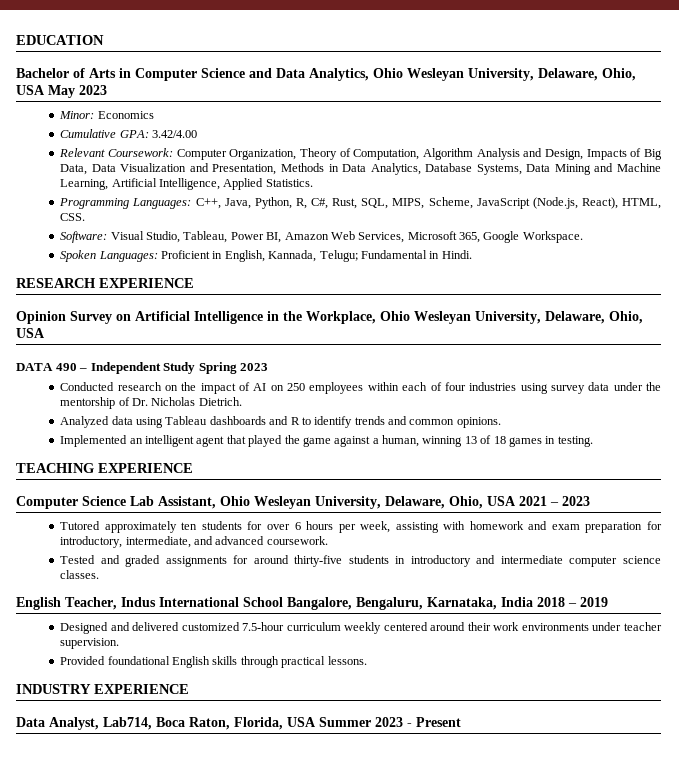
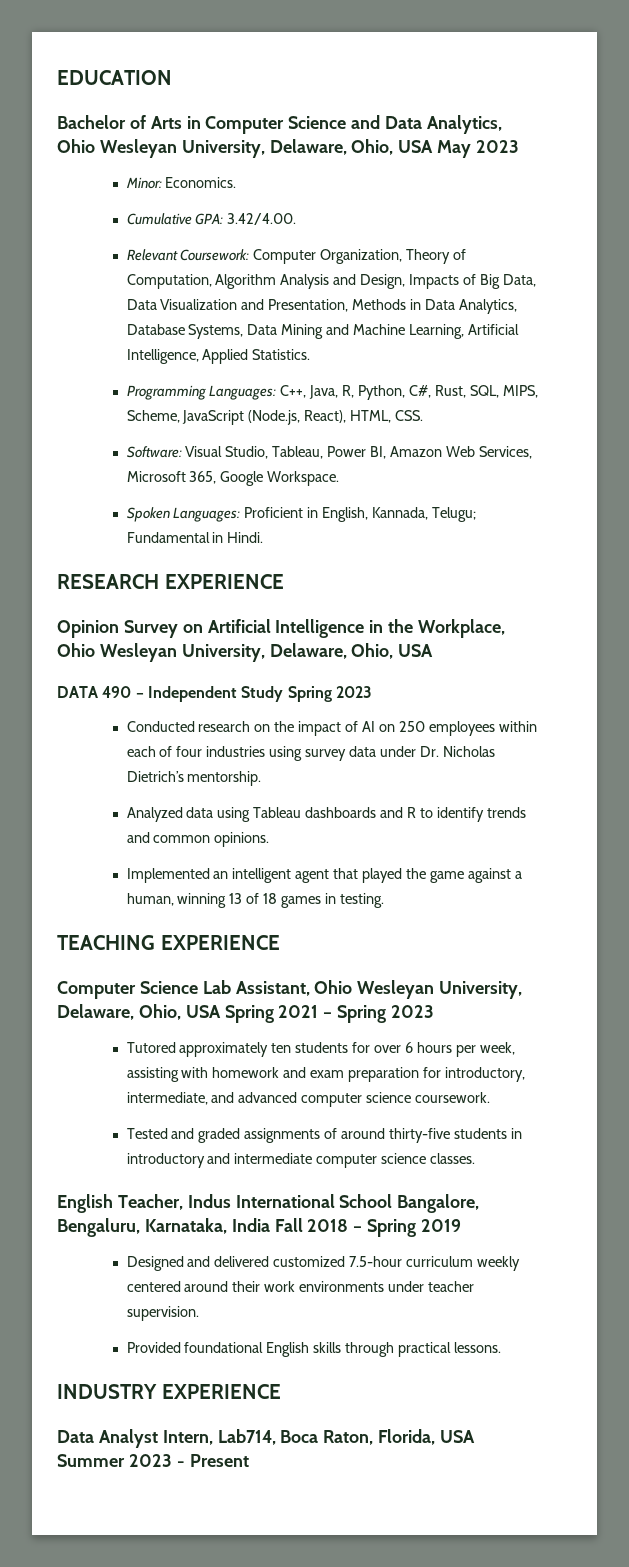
[97,111,154,119] Economics -> [165,177,237,188] Economics.
[152,130,198,138] 3.42/4.00 -> [227,213,297,225] 3.42/4.00.
[254,197,307,209] Python, R, -> [342,385,406,400] R, Python,
[645,382,661,391] [60,397,242,409] the mentorship of Dr. Nicholas Dietrich. -> [419,746,495,757] [126,771,262,786] Dr. Nicholas Dietrich’s mentorship.
(516, 501) none -> [224,1005,274,1023] Spring
(559, 504) none -> [337,1005,387,1023] Spring
(265, 540) none -> [301,1092,412,1107] computer science
[233,555,249,564] for -> [324,1128,338,1139] of
(533, 602) none -> [274,1218,303,1232] Fall
(577, 605) none -> [367,1219,417,1237] Spring
[49,717,99,730] Analyst, -> [98,1429,213,1448] Analyst Intern,

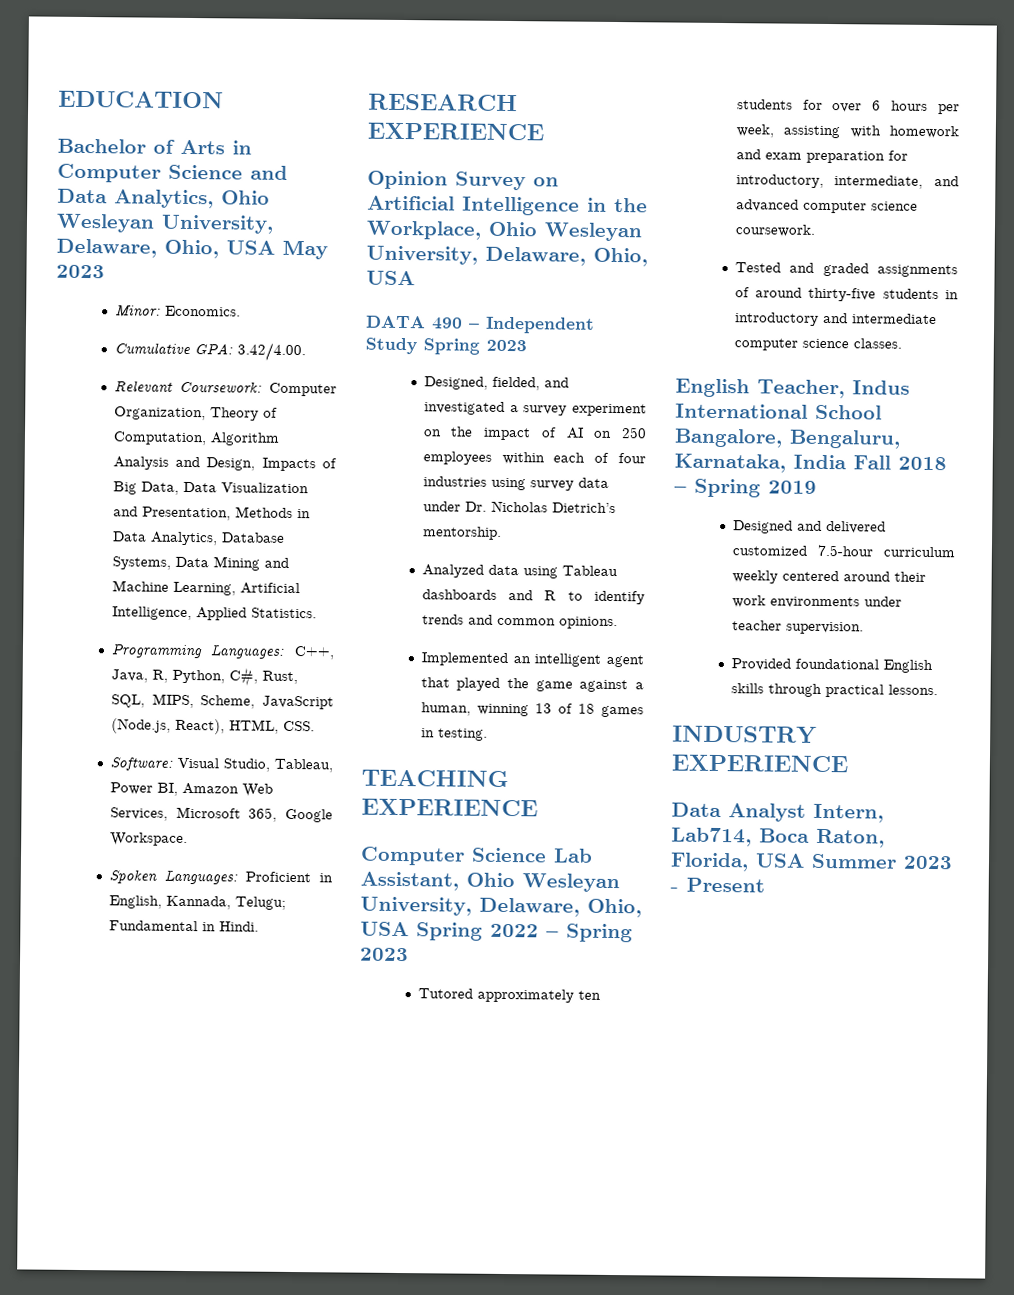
[126,721,251,732] Conducted research -> [423,376,569,391] [423,401,647,417] Designed, fielded, and investigated a survey experiment
[278,1005,319,1018] 2021 -> [490,923,539,938] 2022

